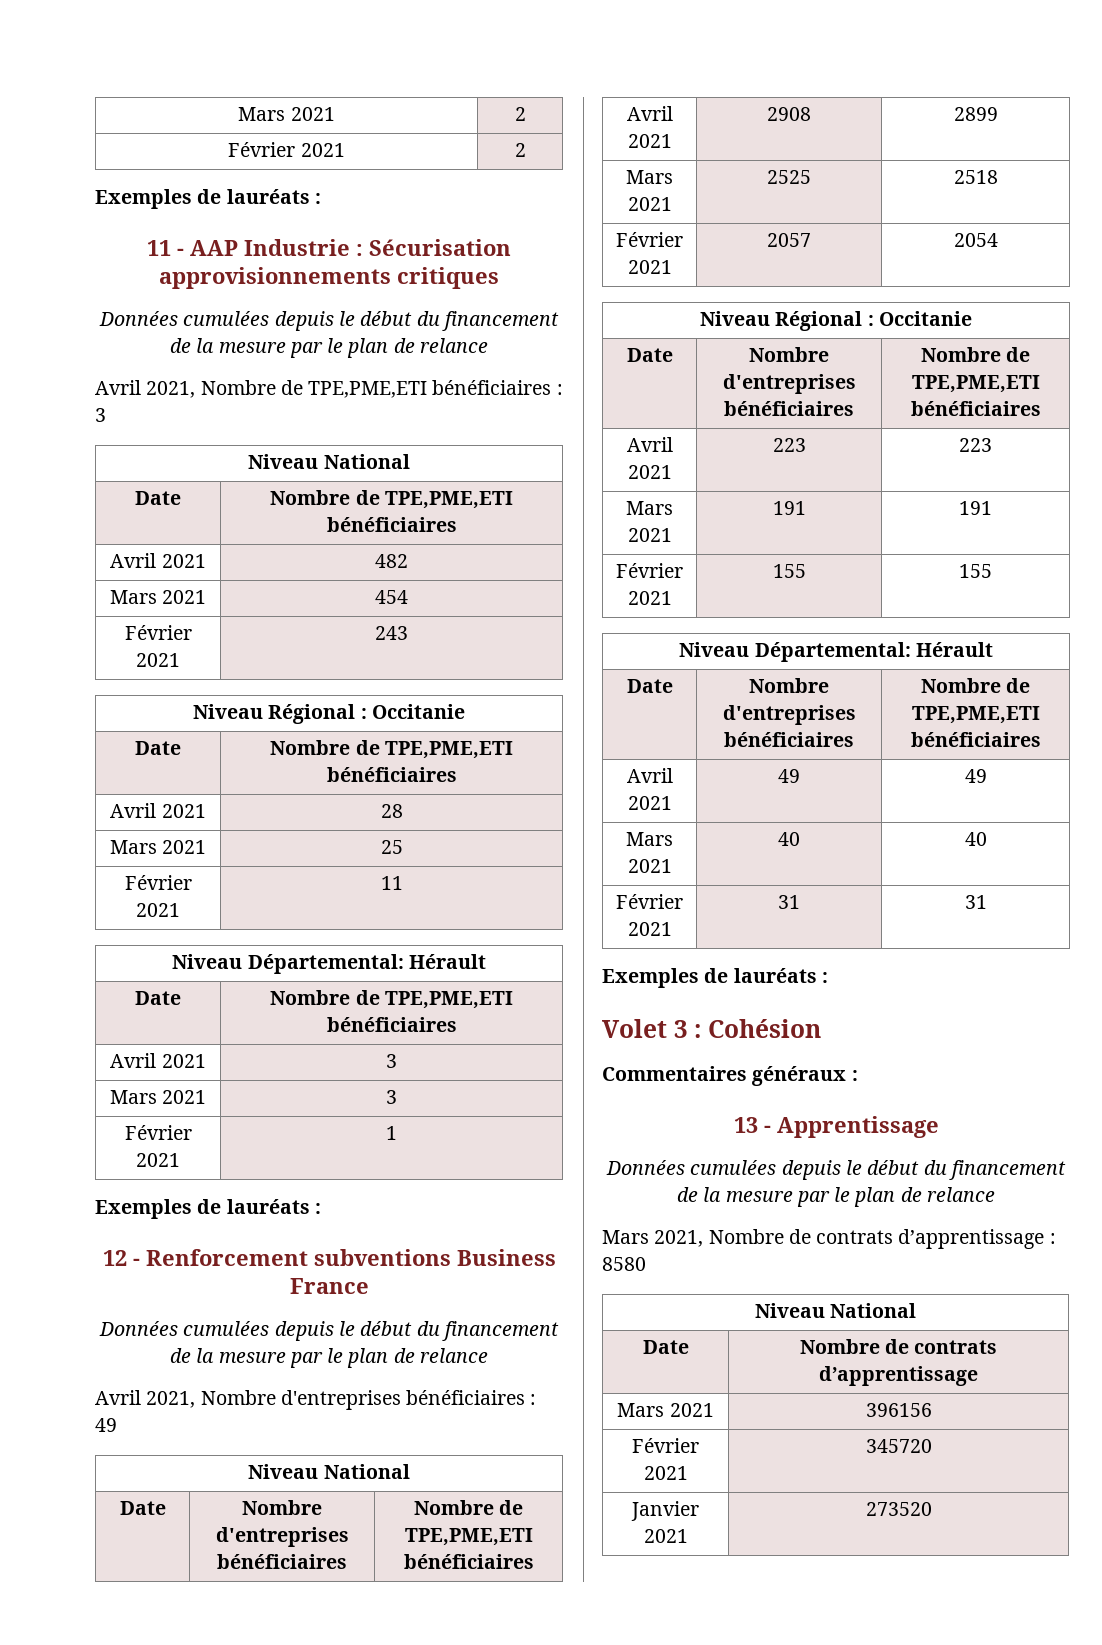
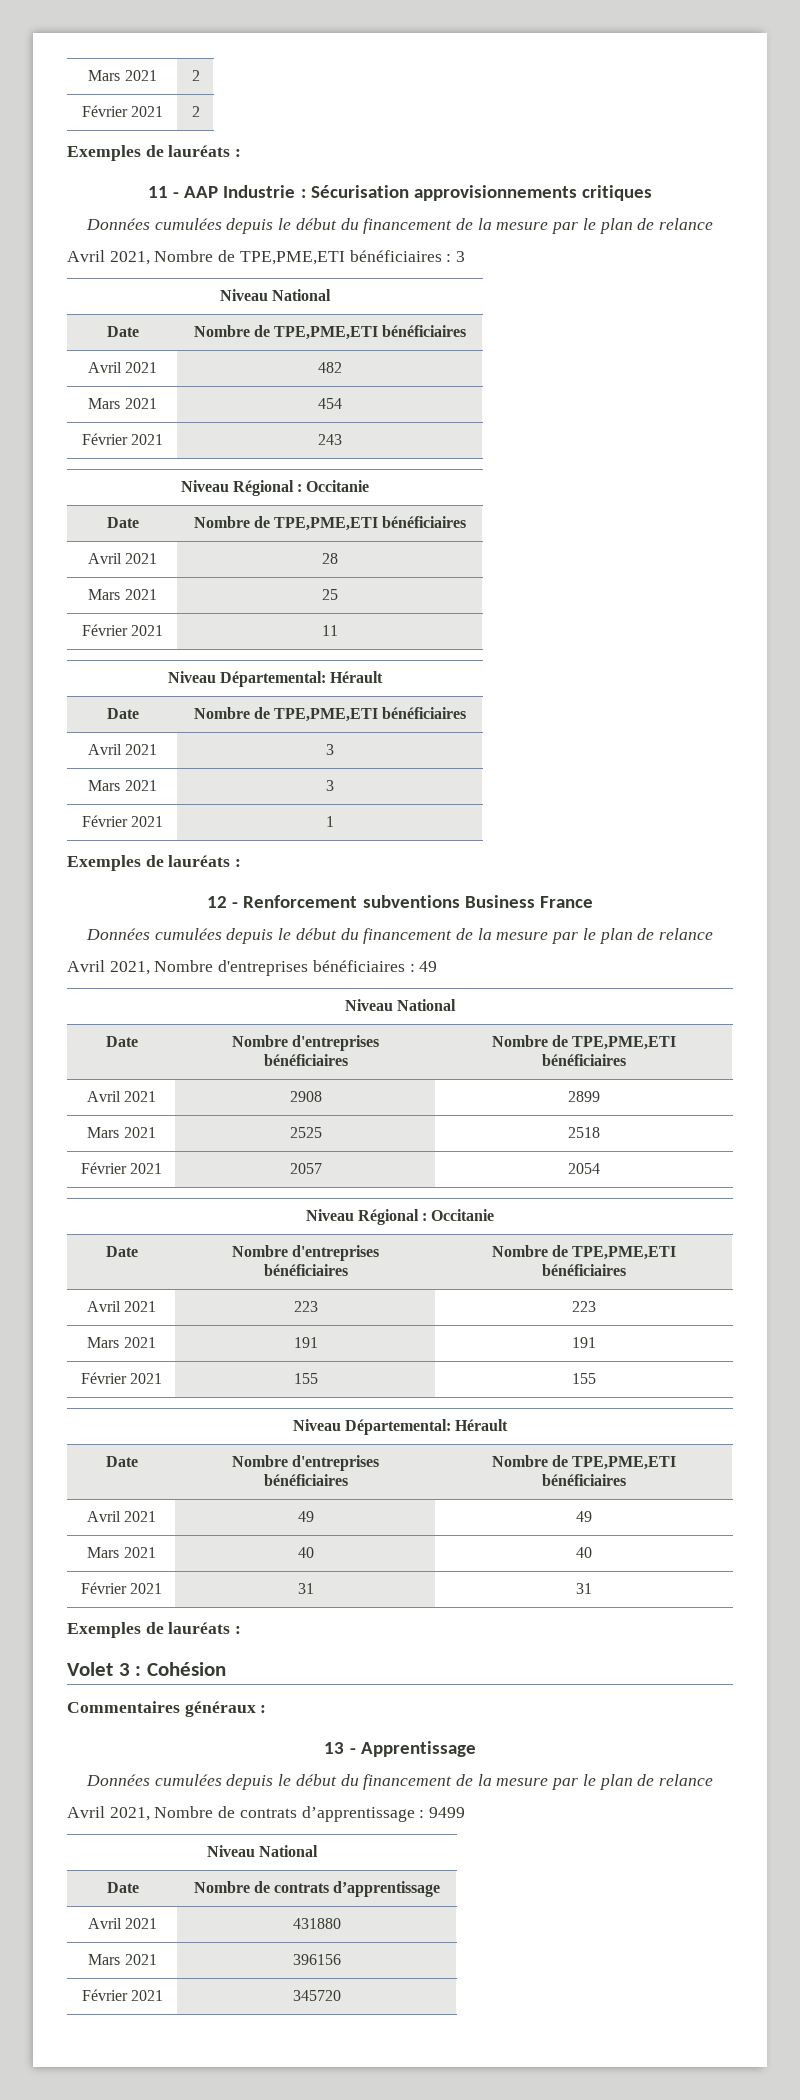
[602,1230,649,1244] Mars -> [67,1806,105,1818] Avril
[602,1257,646,1271] 8580 -> [429,1807,466,1818] 9499
(978, 1376) none -> [87,1918,158,1929] [293,1918,341,1929] // Avril 2021 | 431880
[631,1501,699,1521] [643,1529,688,1543] [865,1502,932,1516] // Janvier 2021 | 273520 -> (341, 1995) none

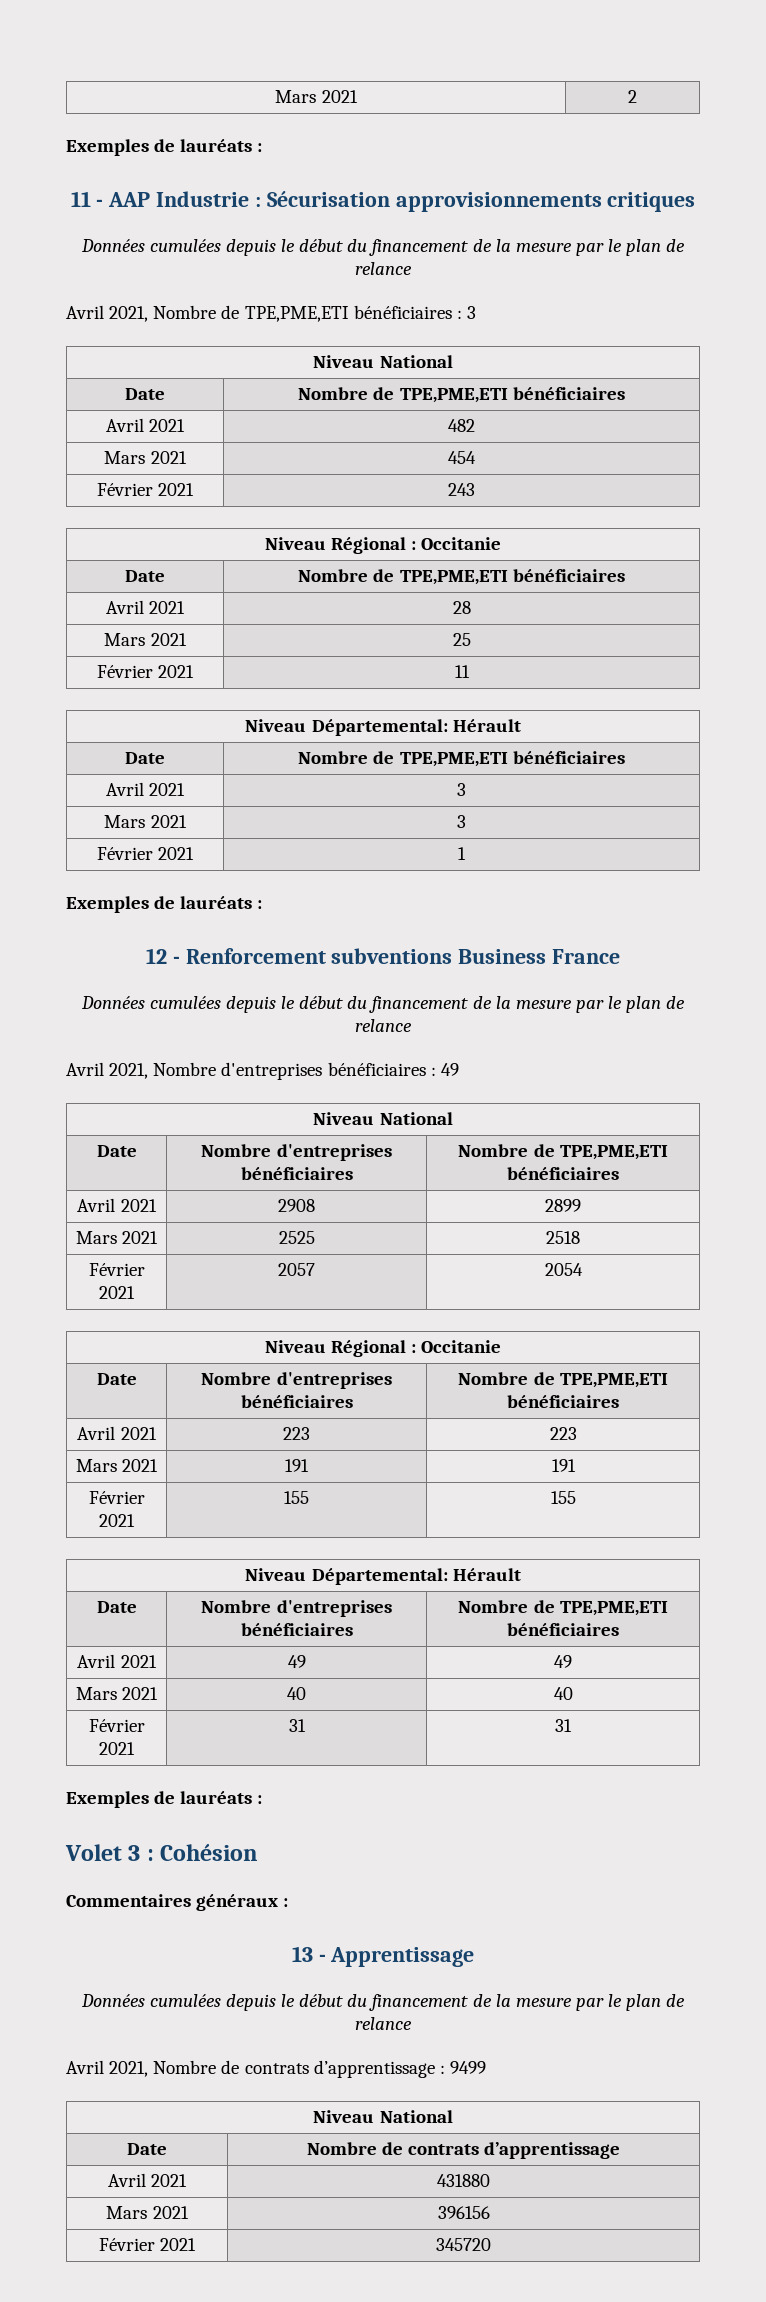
[81,105,164,117] [191,106,200,117] // Février 2021 | 2 -> (637, 96) none

